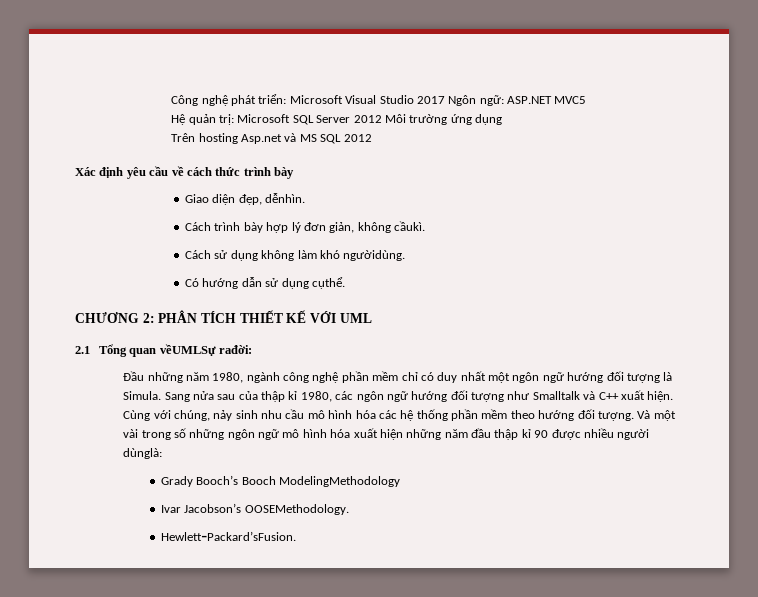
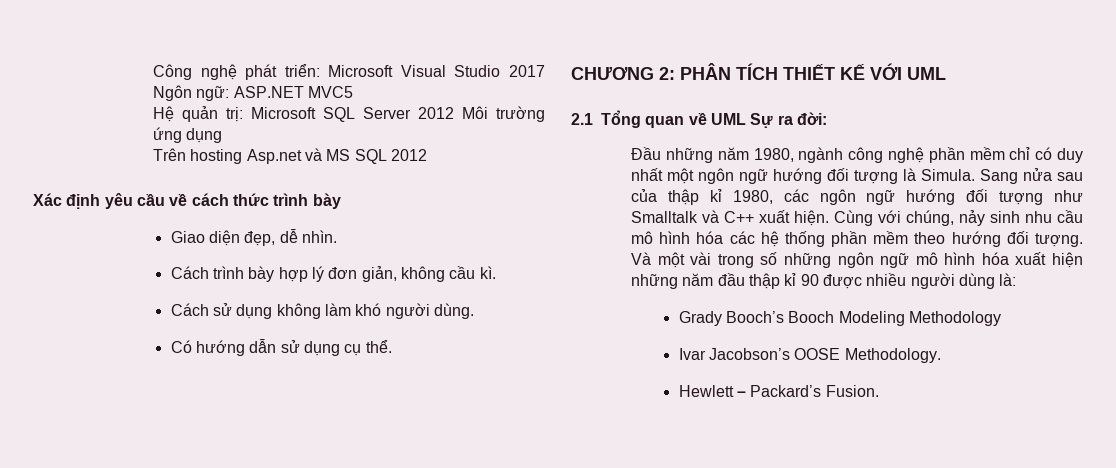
[265,193,306,203] dễnhìn. -> [279,229,337,243] dễ nhìn.
[394,221,426,231] cầukì. -> [449,266,496,279] cầu kì.
[343,250,406,261] ngườidùng. -> [385,303,474,319] người dùng.
[311,277,345,289] cụthể. -> [344,340,392,356] cụ thể.
[159,344,253,356] vềUMLSự rađời: -> [688,112,827,128] về UML Sự ra đời:
[123,448,163,459] dùnglà: -> [958,273,1017,289] dùng là:
[279,476,401,487] ModelingMethodology -> [838,311,1001,326] Modeling Methodology
[244,504,349,515] [160,531,296,541] OOSEMethodology. // Hewlett–Packard’sFusion. -> [794,348,941,363] [678,385,879,397] OOSE Methodology. // Hewlett – Packard’s Fusion.

